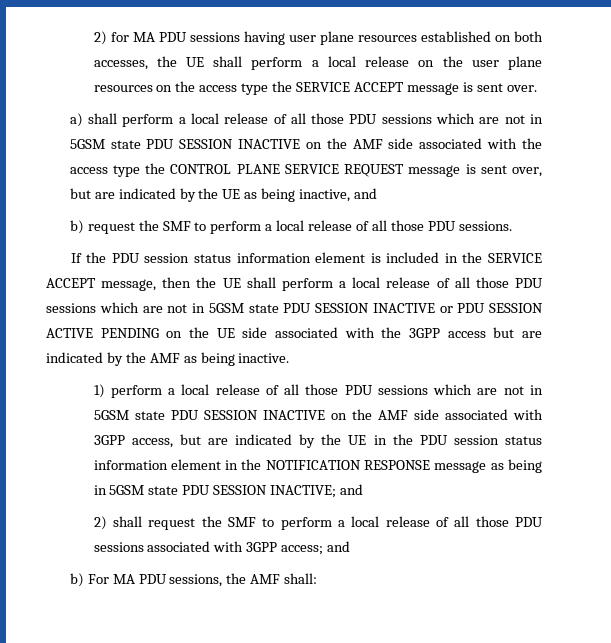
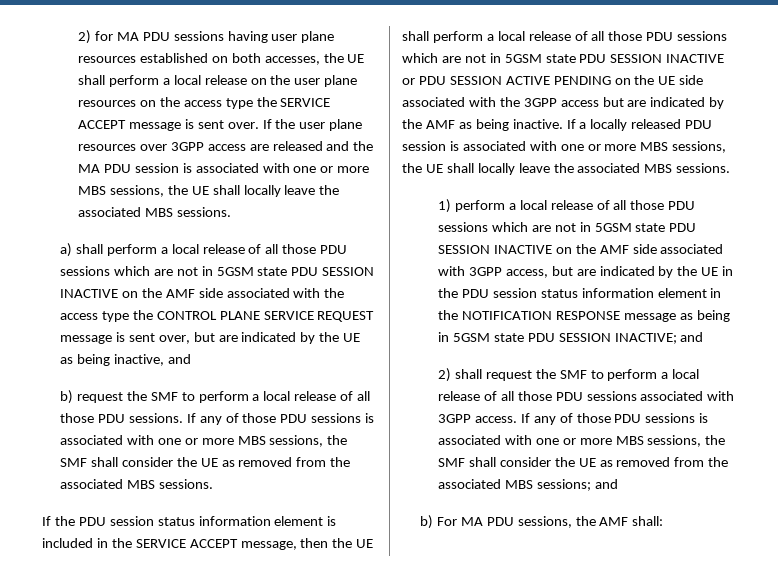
(537, 88) none -> [262,119,363,131] [77,141,374,151] [77,163,370,173] [77,185,340,197] [77,207,231,217] If the user plane resources over 3GPP access are released and the MA PDU session is associated with one or more MBS sessions, the UE shall locally leave the associated MBS sessions.
(512, 226) none -> [186,413,375,425] [59,435,348,447] [59,457,351,467] [59,479,213,489] If any of those PDU sessions is associated with one or more MBS sessions, the SMF shall consider the UE as removed from the associated MBS sessions.
(290, 358) none -> [566,119,713,131] [402,141,727,153] [402,163,731,175] If a locally released PDU session is associated with one or more MBS sessions, the UE shall locally leave the associated MBS sessions.
[281,545,324,555] access; -> [474,413,709,425] [437,435,726,447] [437,457,729,467] [437,479,591,491] access. If any of those PDU sessions is associated with one or more MBS sessions, the SMF shall consider the UE as removed from the associated MBS sessions;

